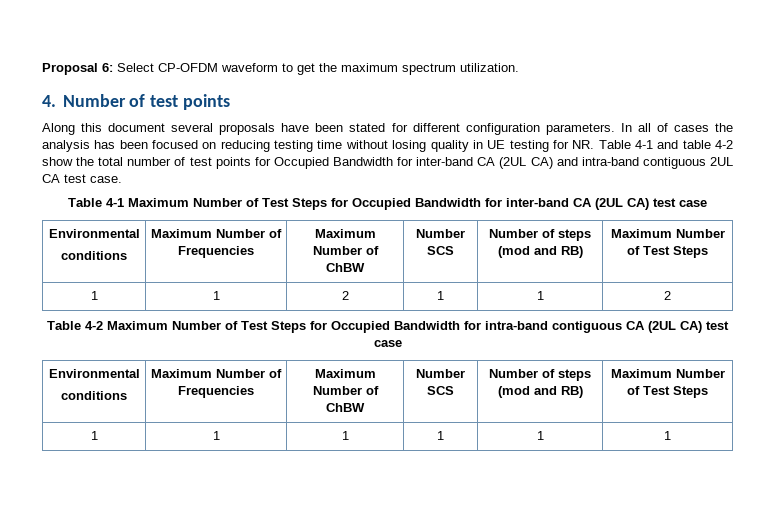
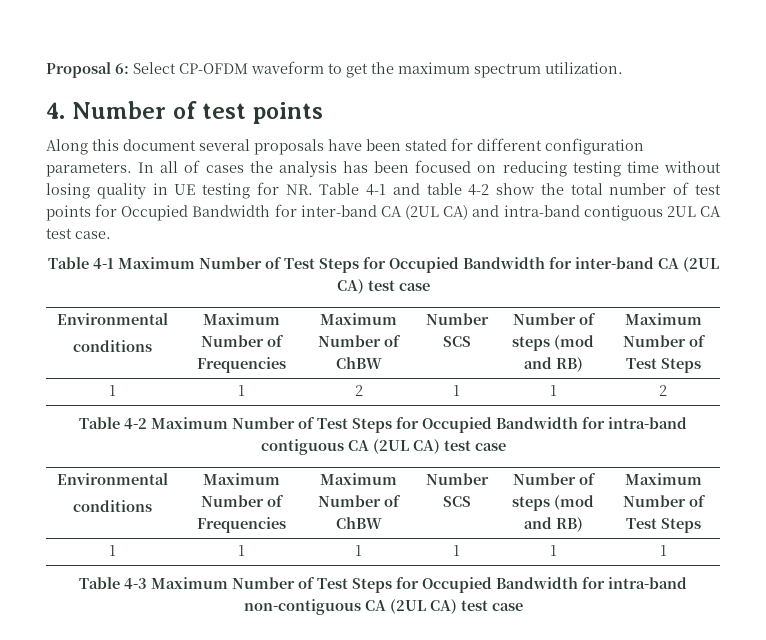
(671, 435) none -> [79,577,687,593] [243,599,523,615] // Table 4-3 Maximum Number of Test Steps for Occupied Bandwidth for intra-band non-contiguous CA (2UL CA) test case

